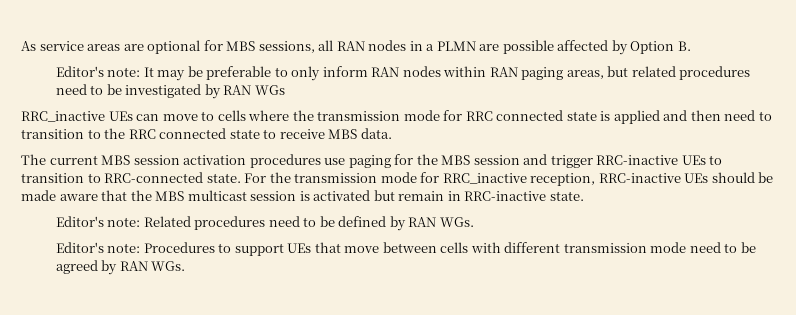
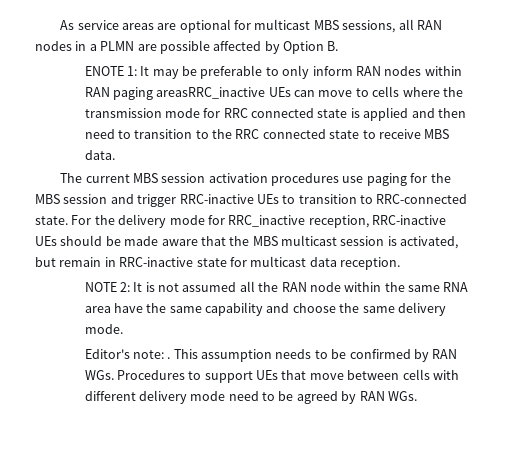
(223, 45) none -> [254,19,311,30] multicast
[55,66,141,77] Editor's note: -> [84,66,137,76] ENOTE 1:
[566,66,751,80] [55,84,285,99] [21,111,105,122] areas, but related procedures need to be investigated by RAN WGs // RRC_inactive -> [156,87,266,99] areasRRC_inactive
[294,173,378,183] transmission -> [118,214,167,228] delivery
[313,190,371,201] activated -> [400,236,459,249] activated,
[549,191,584,201] [55,216,474,231] [55,242,141,253] state. // Editor's note: Related procedures need to be defined by RAN WGs. // Editor's note: -> [196,256,400,270] [84,281,469,292] [84,302,446,316] [84,324,123,334] [84,349,458,362] [84,370,114,380] state for multicast data reception. // NOTE 2: It is not assumed all the RAN node within the same RNA area have the same capability and choose the same delivery mode. // Editor's note: . This assumption needs to be confirmed by RAN WGs.
[563,243,647,253] transmission -> [138,390,187,404] delivery

